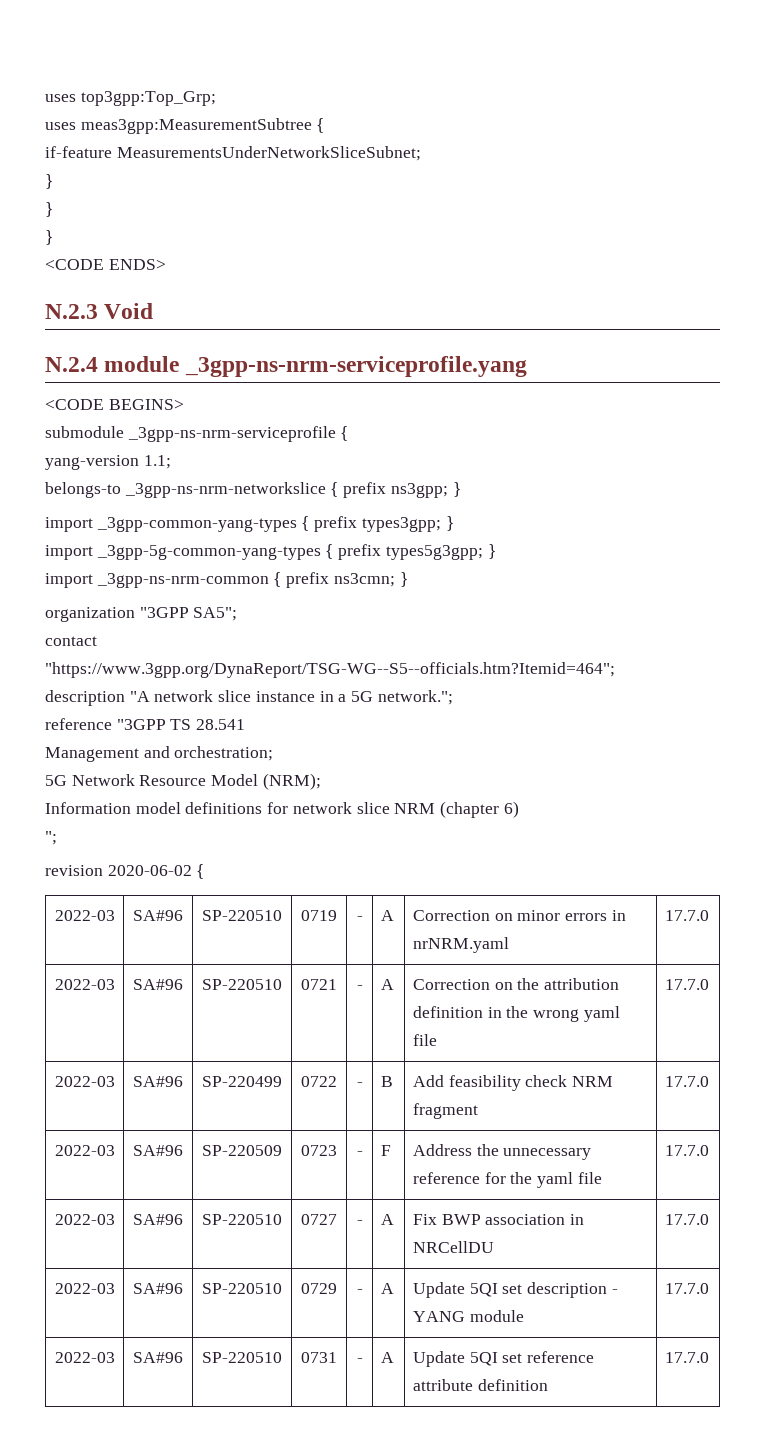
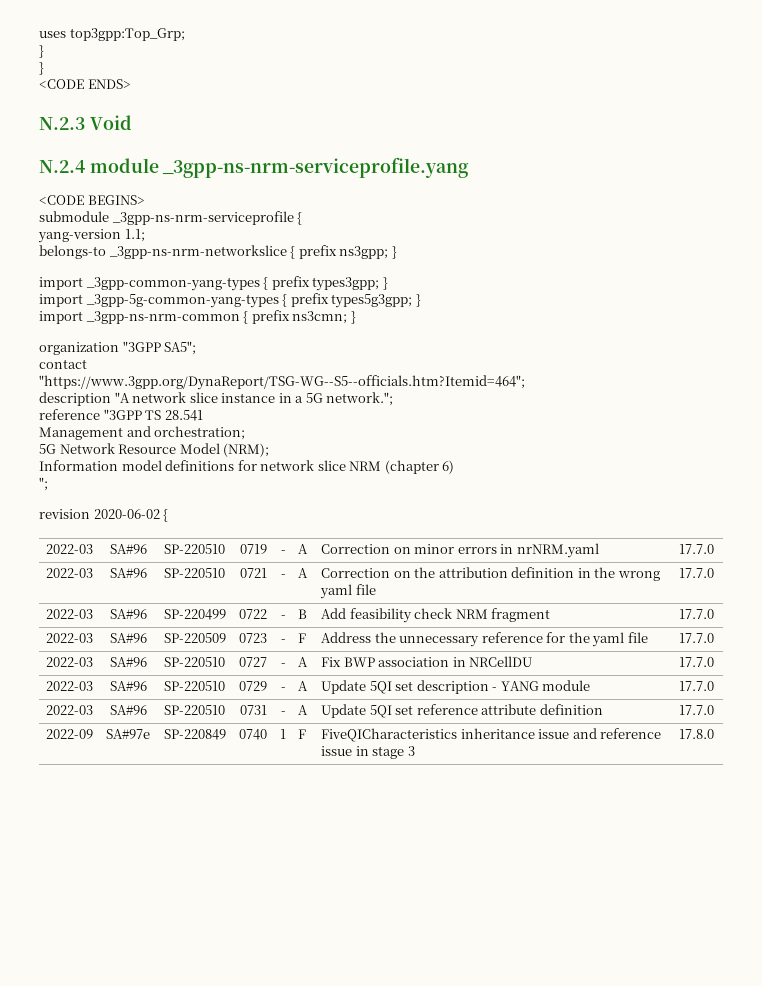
[45,118,325,134] [45,146,421,161] [45,174,53,189] // uses meas3gpp:MeasurementSubtree { // if-feature MeasurementsUnderNetworkSliceSubnet; // } -> (185, 34) none
(709, 1357) none -> [46,729,93,739] [106,729,150,739] [163,729,226,740] [239,729,267,740] [280,729,286,739] [298,729,307,739] [321,728,662,742] [321,746,415,759] [679,729,715,739] // 2022-09 | SA#97e | SP-220849 | 0740 | 1 | F | FiveQICharacteristics inheritance issue and reference issue in stage 3 | 17.8.0

